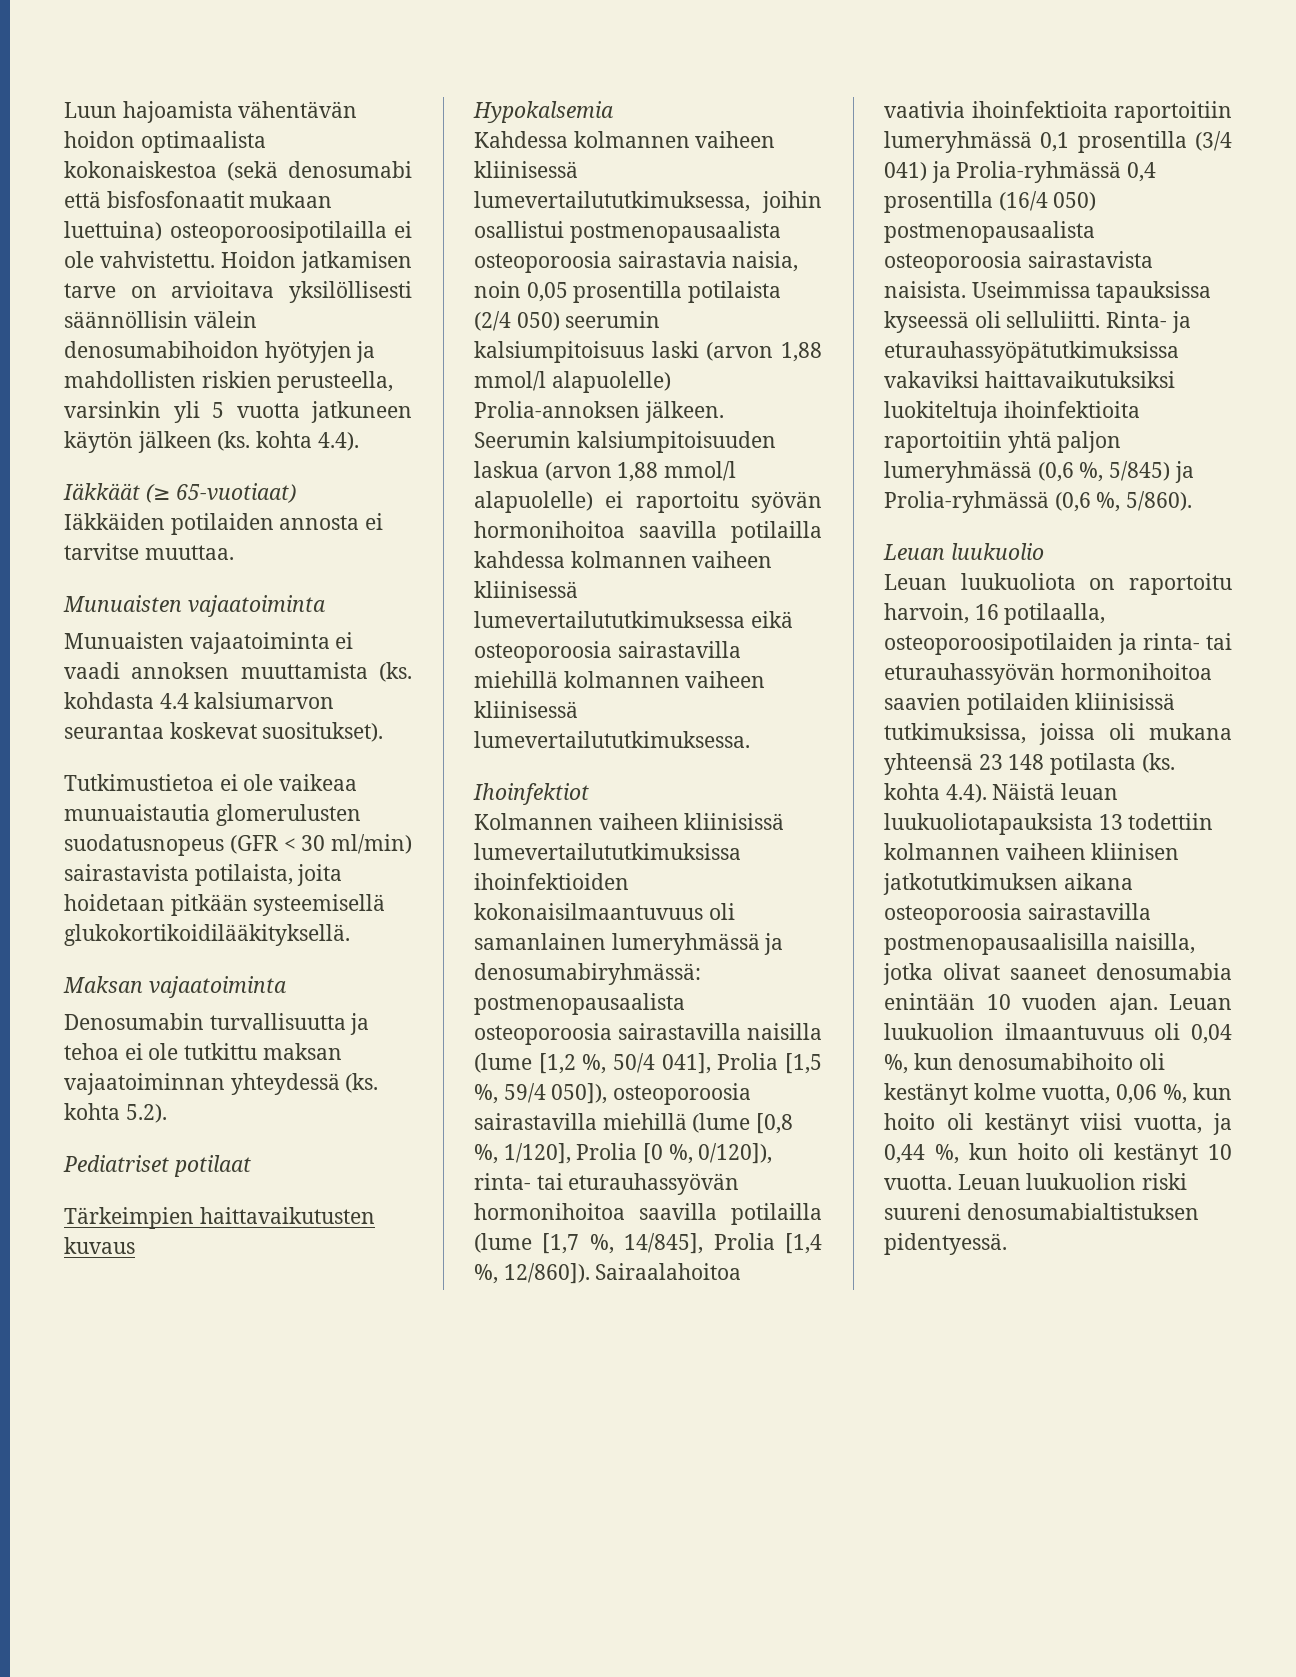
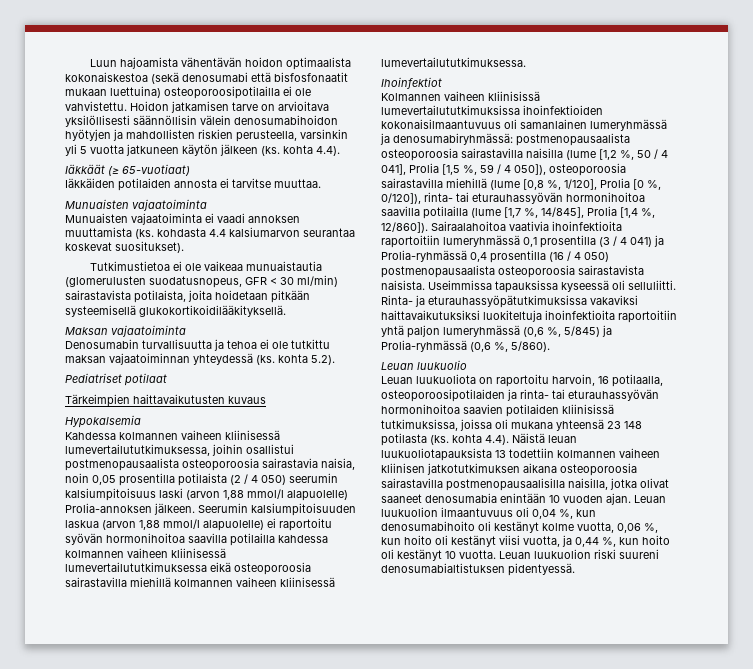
[215,804,361,826] [64,834,278,856] glomerulusten suodatusnopeus (GFR -> [65,276,267,288] (glomerulusten suodatusnopeus, GFR
[474,311,511,331] (2/4 -> [230,474,258,485] (2 / 4
[613,1053,655,1073] 50/4 -> [637,149,668,159] 50 / 4
[503,1083,546,1103] 59/4 -> [480,164,511,174] 59 / 4
[1195,131,1232,151] (3/4 -> [599,236,627,247] (3 / 4
[998,191,1048,211] (16/4 -> [549,251,581,262] (16 / 4

